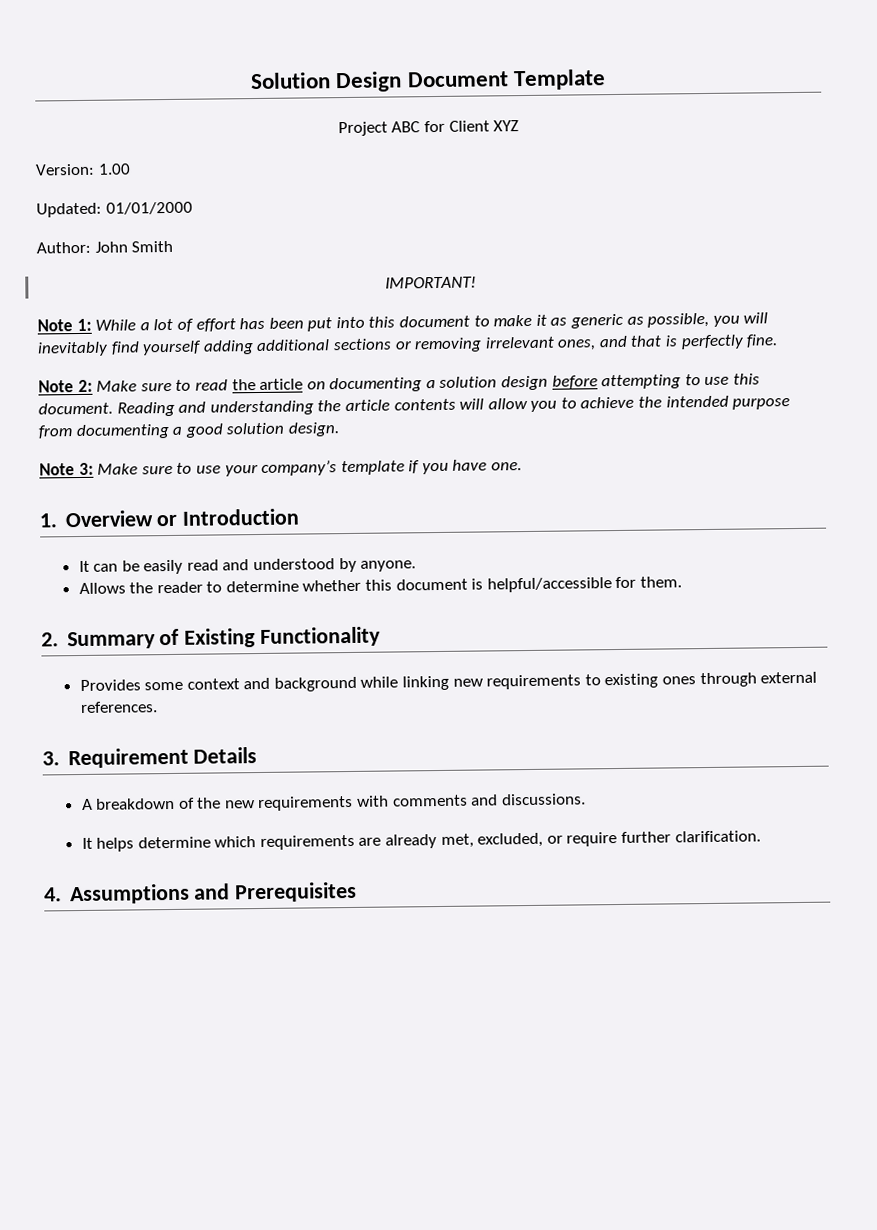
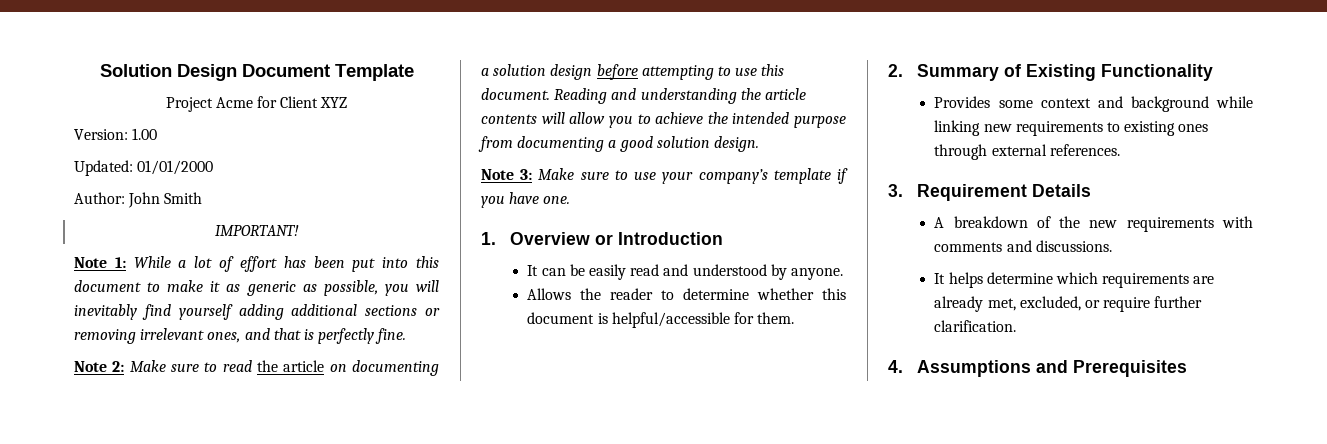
[391,121,421,133] ABC -> [215,97,253,108] Acme

